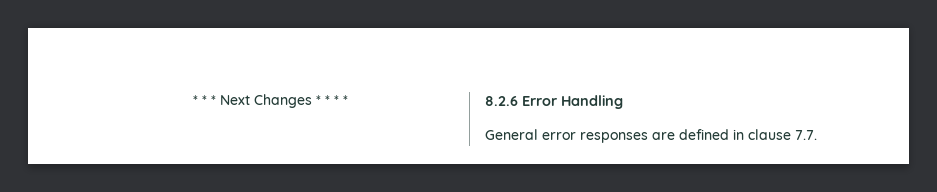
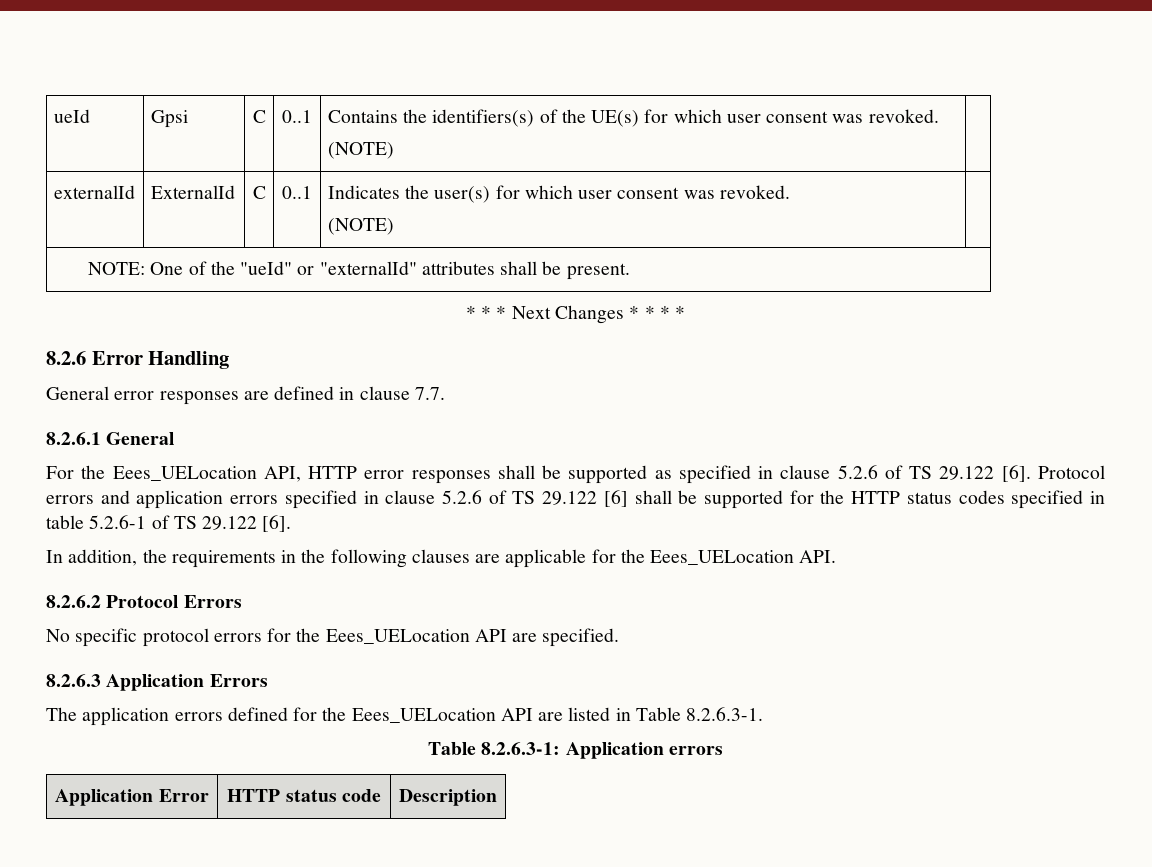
(192, 100) none -> [53,109,90,123] [150,110,188,128] [252,110,266,123] [282,110,312,123] [327,109,939,127] [327,142,394,159] [53,185,135,199] [150,185,235,199] [252,186,266,199] [282,186,312,199] [327,185,790,203] [327,218,394,235] [87,261,630,280] ueId | Gpsi | C | 0..1 | Contains the identifiers(s) of the UE(s) for which user consent was revoked. // (NOTE) | // externalId | ExternalId | C | 0..1 | Indicates the user(s) for which user consent was revoked. // (NOTE) | // NOTE: One of the "ueId" or "externalId" attributes shall be present. //
(817, 135) none -> [46,432,175,445] [46,465,1106,484] [46,490,1105,509] [46,515,292,532] [46,549,837,568] [46,595,242,608] [46,628,620,647] [46,674,268,691] [46,707,764,726] [428,742,723,759] [55,789,209,806] [227,789,381,802] [399,789,497,806] // 8.2.6.1 General // For the Eees_UELocation API, HTTP error responses shall be supported as specified in clause 5.2.6 of TS 29.122 [6]. Protocol errors and application errors specified in clause 5.2.6 of TS 29.122 [6] shall be supported for the HTTP status codes specified in table 5.2.6-1 of TS 29.122 [6]. // In addition, the requirements in the following clauses are applicable for the Eees_UELocation API. // 8.2.6.2 Protocol Errors // No specific protocol errors for the Eees_UELocation API are specified. // 8.2.6.3 Application Errors // The application errors defined for the Eees_UELocation API are listed in Table 8.2.6.3-1. // Table 8.2.6.3-1: Application errors // Application Error | HTTP status code | Description

